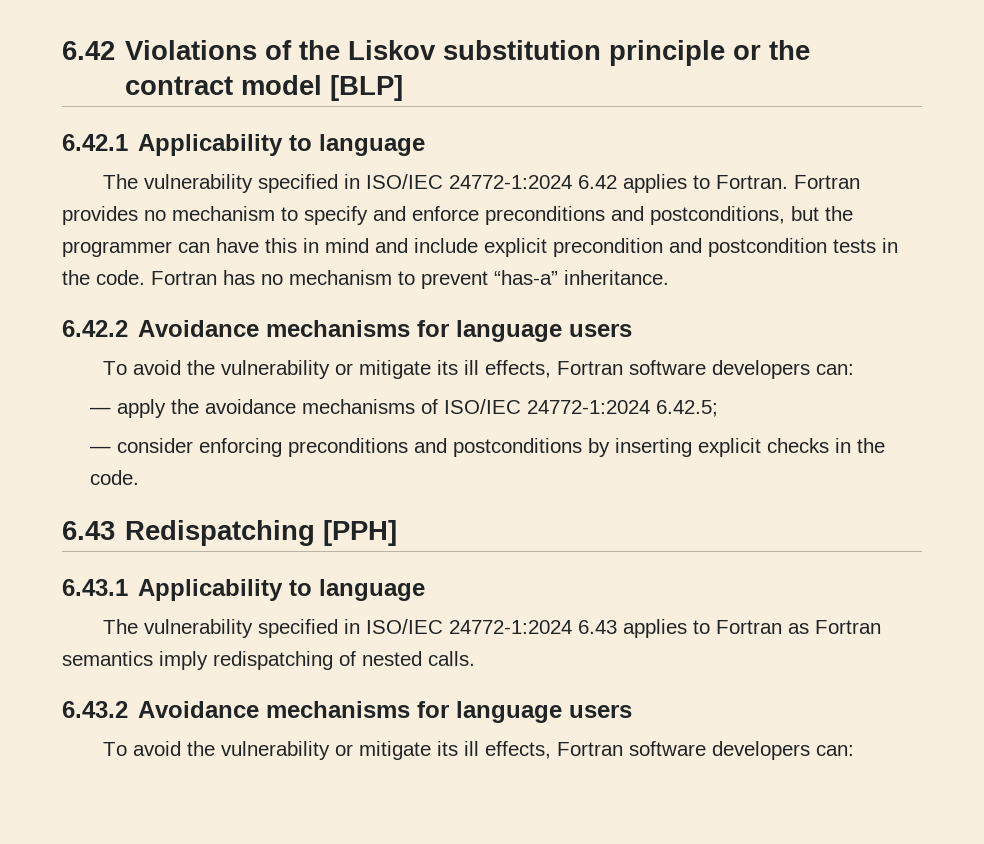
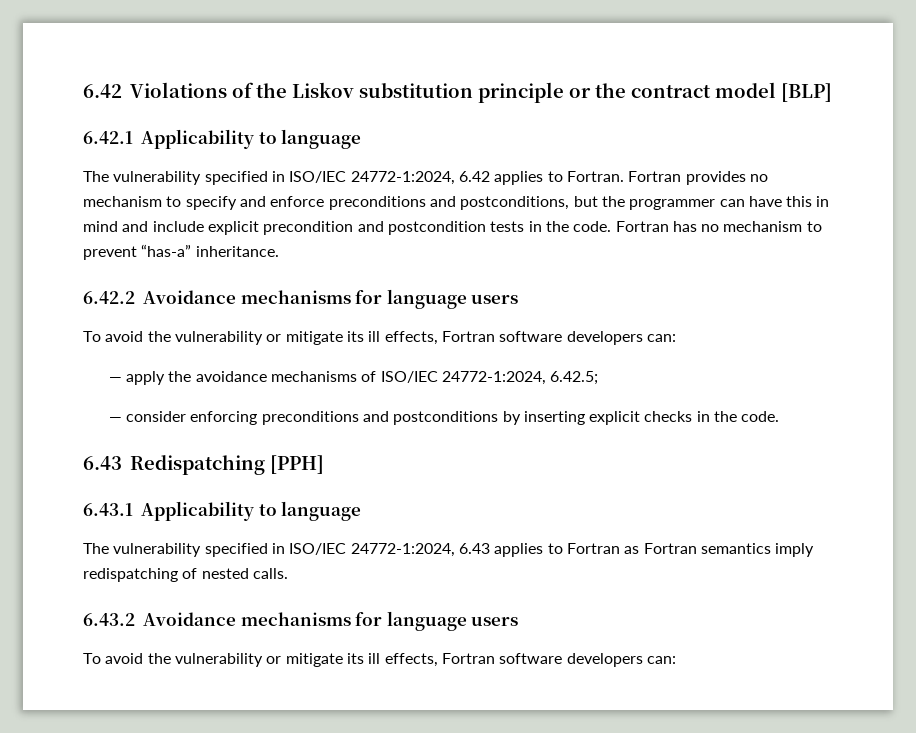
[448,175,572,189] 24772-1:2024 -> [350,171,455,185] 24772-1:2024,
[526,400,650,414] 24772-1:2024 -> [441,371,546,385] 24772-1:2024,
[448,620,572,634] 24772-1:2024 -> [350,543,455,557] 24772-1:2024,

